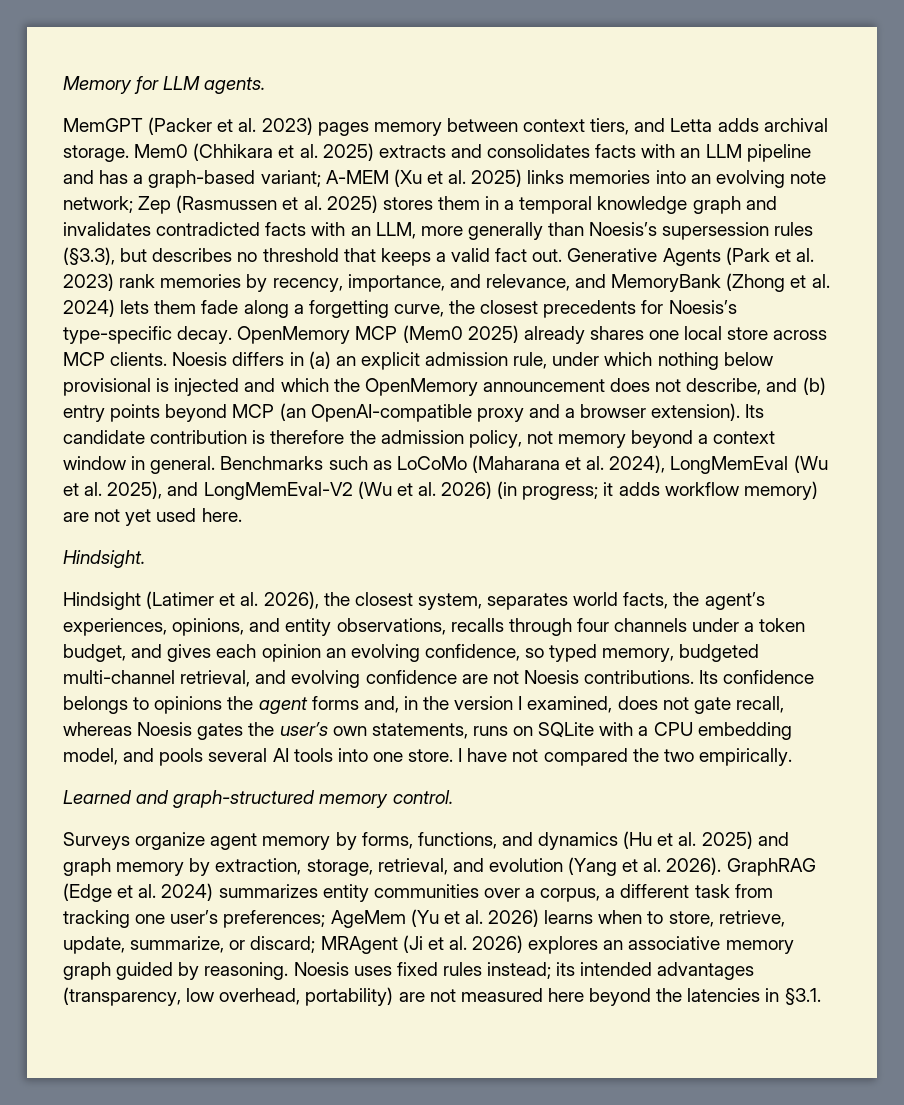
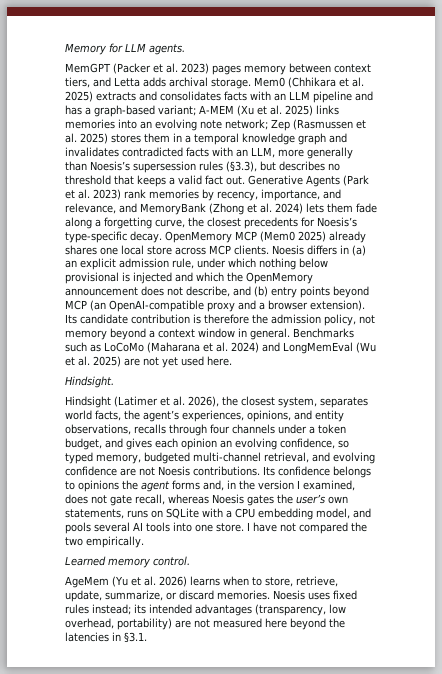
[609,455,666,473] 2024), -> [231,342,280,353] 2024) and
[107,481,818,500] 2025), and LongMemEval-V2 (Wu et al. 2026) (in progress; it adds workflow memory) -> [93,356,121,367] 2025)
[136,790,316,808] and graph-structured -> (106, 561) none
[63,831,789,850] [63,857,816,876] [63,883,773,902] [63,910,326,928] Surveys organize agent memory by forms, functions, and dynamics (Hu et al. 2025) and graph memory by extraction, storage, retrieval, and evolution (Yang et al. 2026). GraphRAG (Edge et al. 2024) summarizes entity communities over a corpus, a different task from tracking one user’s preferences; -> (190, 561) none
[250,935,794,954] [63,962,289,980] discard; MRAgent (Ji et al. 2026) explores an associative memory graph guided by reasoning. -> [179,590,270,600] discard memories.

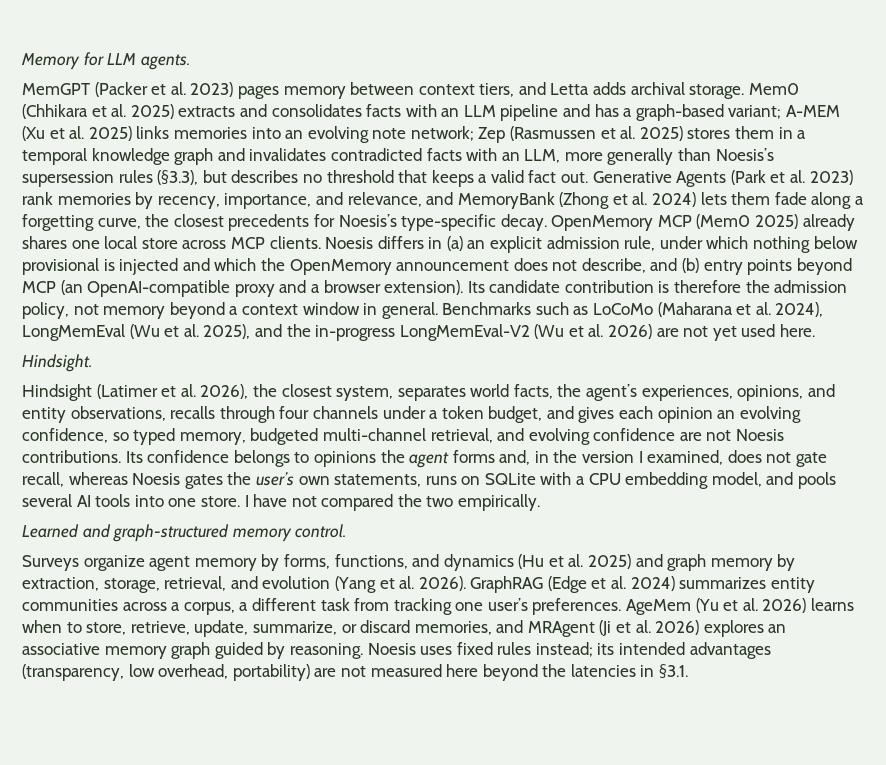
[231,342,280,353] 2024) and -> [775,302,824,317] 2024),
[93,356,121,367] 2025) -> [203,324,653,341] 2025), and the in-progress LongMemEval-V2 (Wu et al. 2026)
(106, 561) none -> [82,524,230,542] and graph-structured
(190, 561) none -> [22,554,796,571] [22,576,815,593] [22,598,622,615] Surveys organize agent memory by forms, functions, and dynamics (Hu et al. 2025) and graph memory by extraction, storage, retrieval, and evolution (Yang et al. 2026). GraphRAG (Edge et al. 2024) summarizes entity communities across a corpus, a different task from tracking one user’s preferences.
[217,590,270,600] memories. -> [414,620,787,637] [22,642,363,659] memories, and MRAgent (Ji et al. 2026) explores an associative memory graph guided by reasoning.

